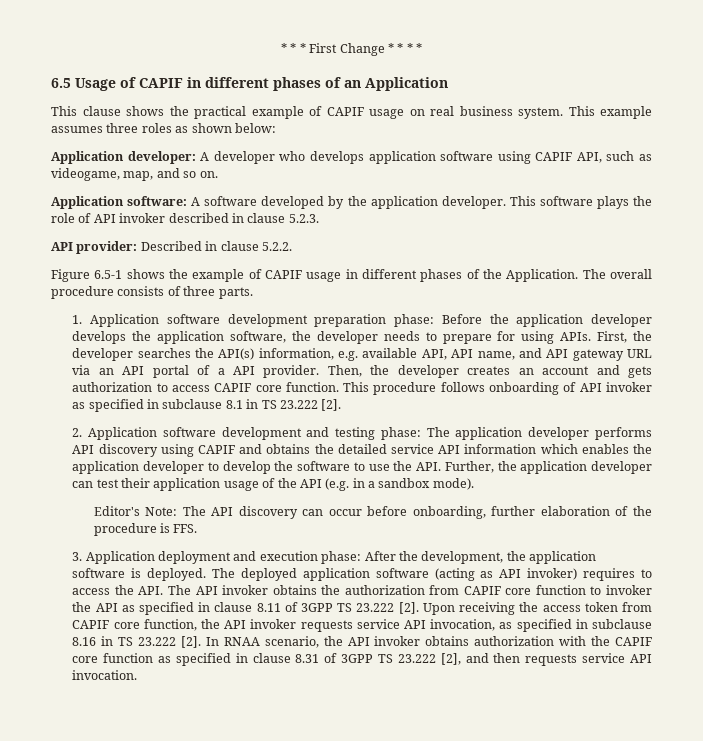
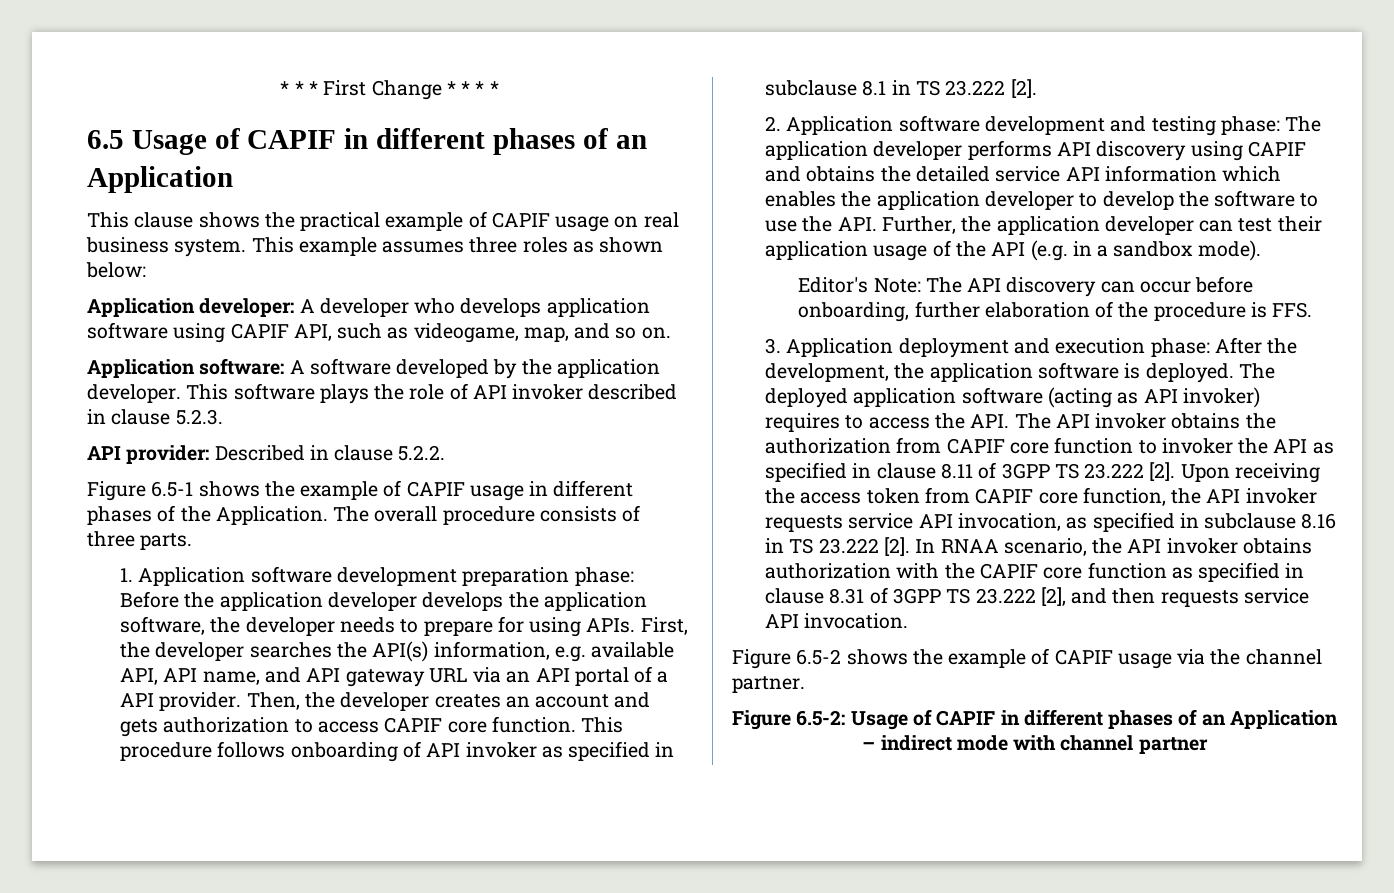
(138, 675) none -> [732,648,1322,669] [732,676,805,693] [732,709,1338,730] [862,735,1208,754] // Figure 6.5-2 shows the example of CAPIF usage via the channel partner. // Figure 6.5-2: Usage of CAPIF in different phases of an Application – indirect mode with channel partner

